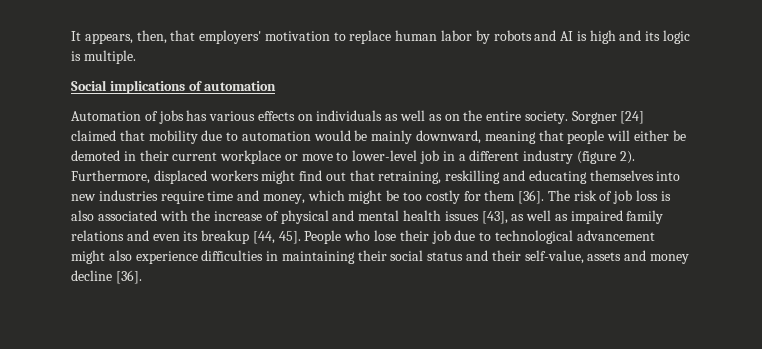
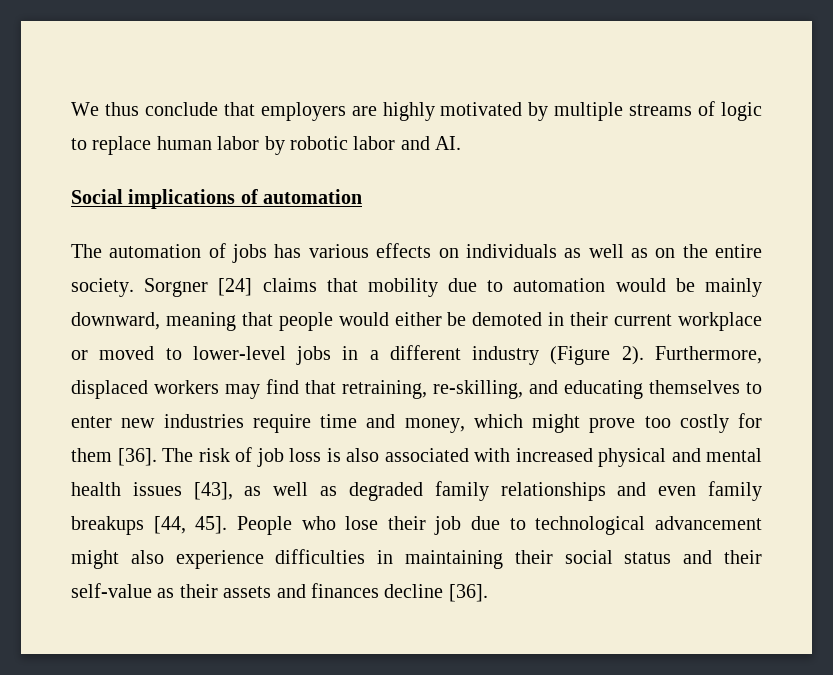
[71,30,330,44] It appears, then, that employers' motivation -> [71,101,762,121] We thus conclude that employers are highly motivated by multiple streams of logic
[493,30,691,44] [71,50,136,64] robots and AI is high and its logic is multiple. -> [290,136,462,150] robotic labor and AI.
[71,111,141,121] Automation -> [71,244,202,258] The automation
[71,130,116,141] claimed -> [262,278,317,292] claims
[607,130,631,141] will -> [338,312,389,326] would
[301,154,333,161] move -> [99,346,155,360] moved
[420,150,440,164] job -> [296,346,332,365] jobs
[576,151,616,164] (figure -> [550,346,611,365] (Figure
[261,170,346,184] might find out -> [225,379,299,399] may find
[445,170,501,184] reskilling -> [433,380,523,399] re-skilling,
[656,171,681,181] into -> [746,382,762,394] [71,416,112,428] to enter
[386,190,400,201] be -> [589,418,636,433] prove
[191,210,279,221] the increase of -> [515,448,593,462] increased
[570,210,664,224] [71,230,250,244] impaired family relations and even its breakup -> [348,481,763,501] [71,516,144,535] degraded family relationships and even family breakups
[524,250,584,264] self-value, -> [71,583,218,598] self-value as their
[649,254,689,264] money -> [311,583,379,598] finances

